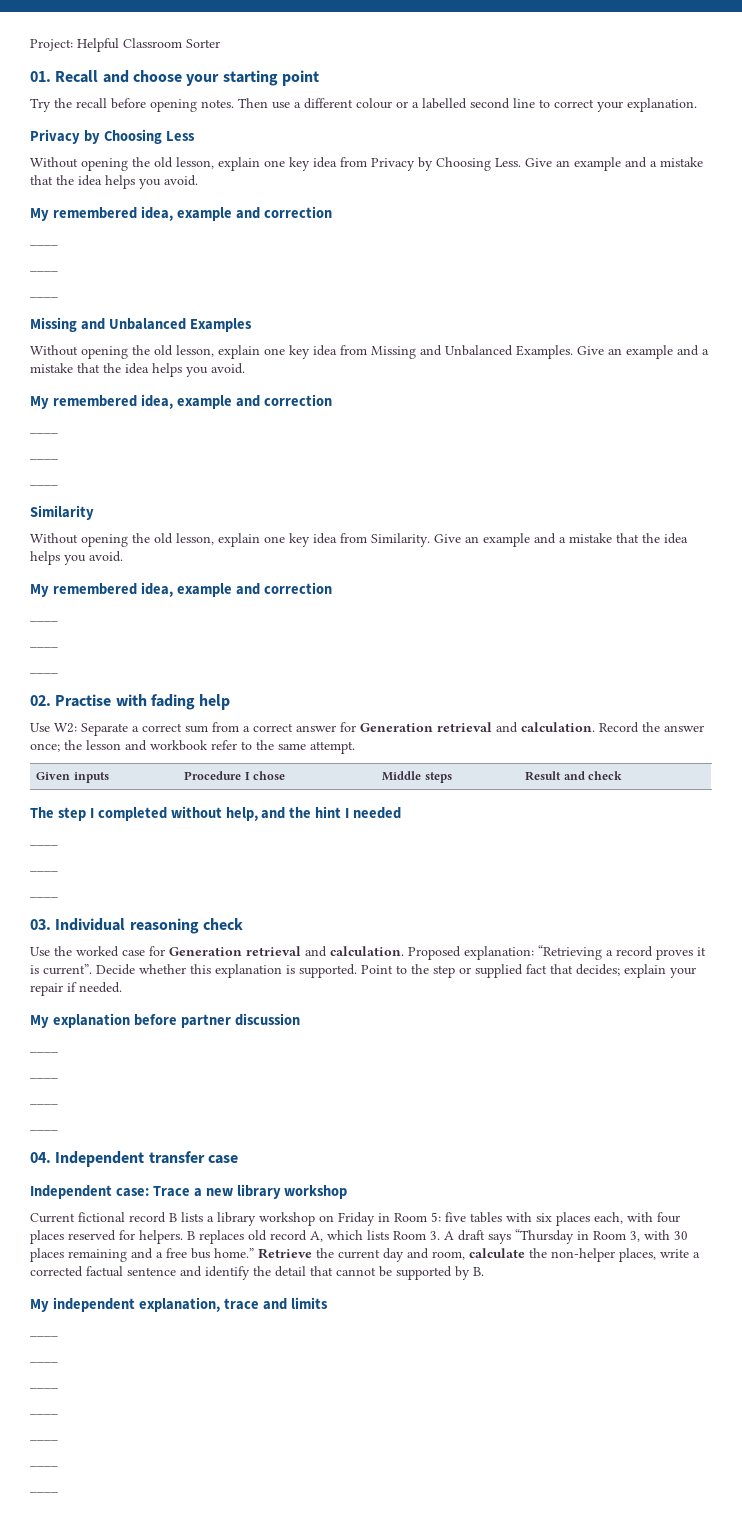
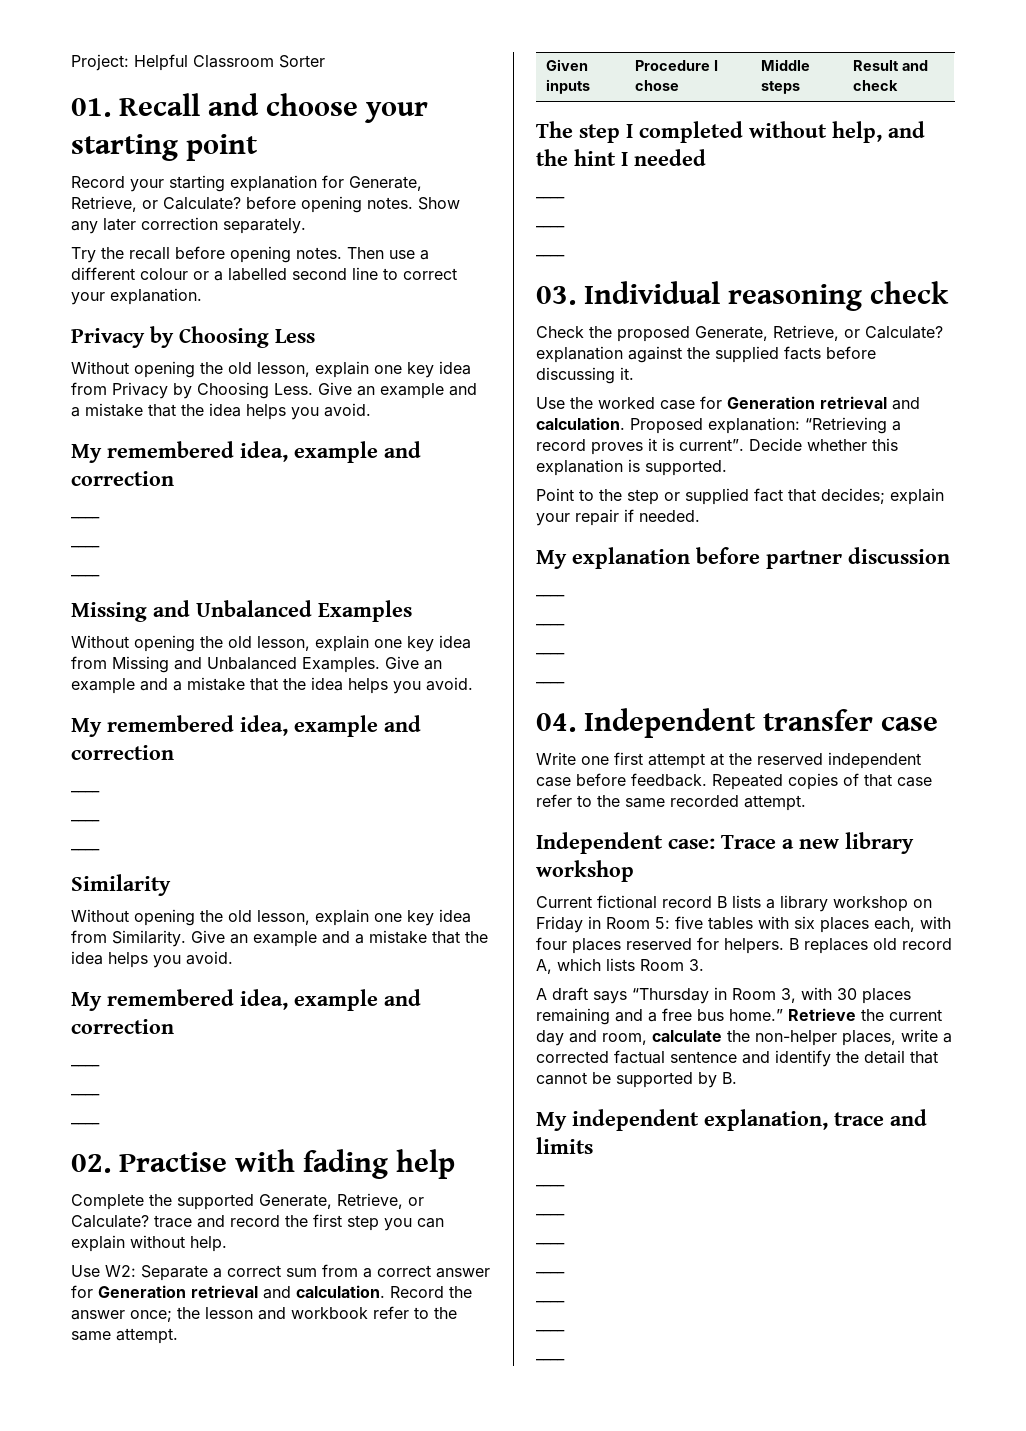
(319, 78) none -> [71,175,422,192] [71,196,460,213] [71,217,306,234] // Record your starting explanation for Generate, Retrieve, or Calculate? before opening notes. Show any later correction separately.
(231, 702) none -> [71,1193,424,1210] [71,1214,444,1231] [71,1235,227,1252] // Complete the supported Generate, Retrieve, or Calculate? trace and record the first step you can explain without help.
(243, 924) none -> [536,325,943,342] [536,346,876,363] [536,367,634,384] // Check the proposed Generate, Retrieve, or Calculate? explanation against the supplied facts before discussing it.
(357, 971) none -> (727, 468) //
(238, 1159) none -> [536,752,921,769] [536,773,932,790] [536,794,806,811] // Write one first attempt at the reserved independent case before feedback. Repeated copies of that case refer to the same recorded attempt.
(440, 1235) none -> (704, 965) //

